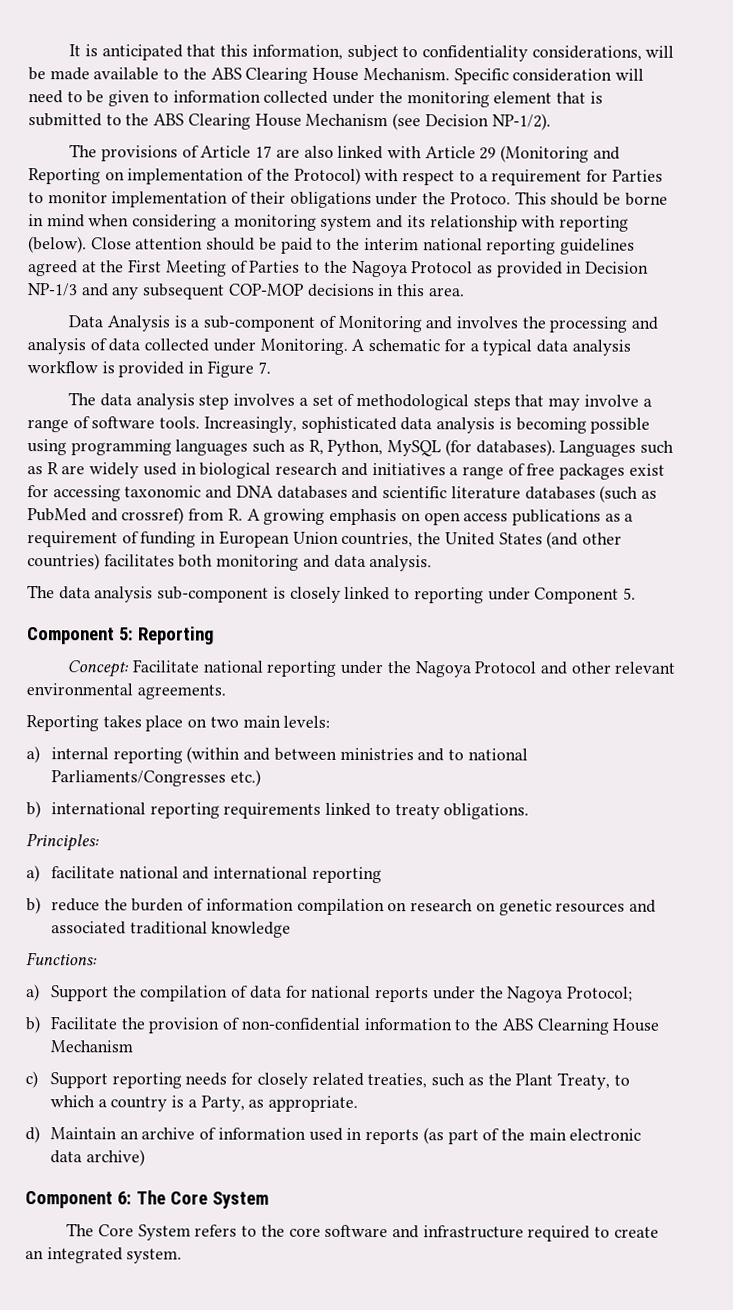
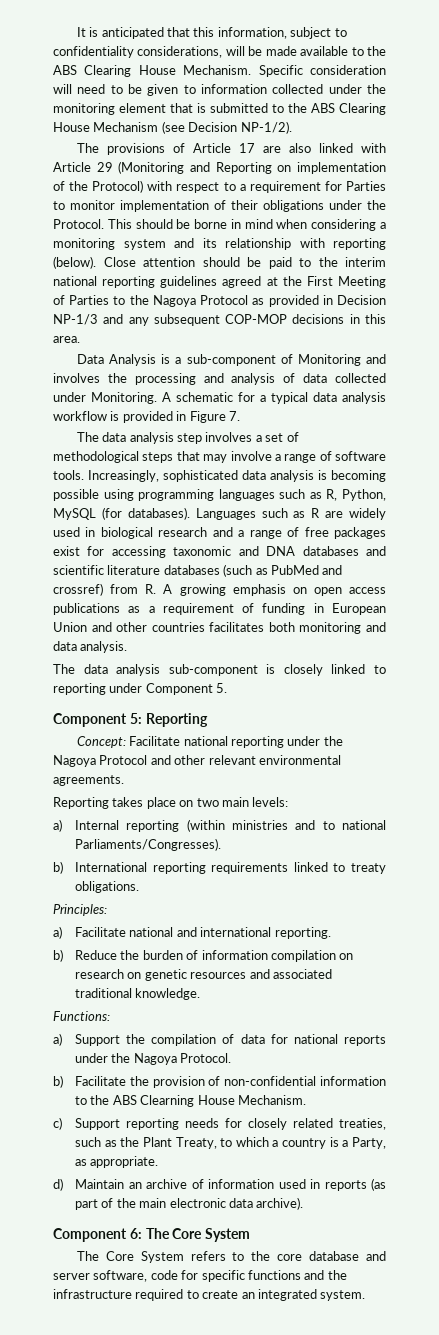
[449,192,511,205] Protoco. -> [53,219,104,229] Protocol.
[371,463,446,476] initiatives -> (233, 532) none
[341,531,622,549] [27,553,100,571] countries, the United States (and other countries) -> [91,622,205,632] and other countries
[51,747,110,760] internal -> [75,820,120,830] Internal
[243,747,337,761] and between -> (225, 825) none
[51,769,261,787] [26,801,147,819] Parliaments/Congresses etc.) // b) international -> [75,838,222,851] [53,861,148,874] Parliaments/Congresses). // b) International
[51,866,116,879] facilitate -> [75,927,127,937] Facilitate
[311,866,382,884] [26,897,101,915] reporting // b) reduce -> [274,927,331,939] [53,949,118,962] reporting. // b) Reduce
[211,921,292,938] knowledge -> [135,988,201,1000] knowledge.
[567,986,634,1002] Protocol; -> [180,1053,232,1063] Protocol.
[50,1040,134,1053] Mechanism -> [237,1095,306,1105] Mechanism.
[85,1149,145,1167] archive) -> [256,1197,304,1210] archive).
[324,1224,419,1239] software and -> [309,1251,386,1261] [53,1270,347,1282] database and server software, code for specific functions and the

